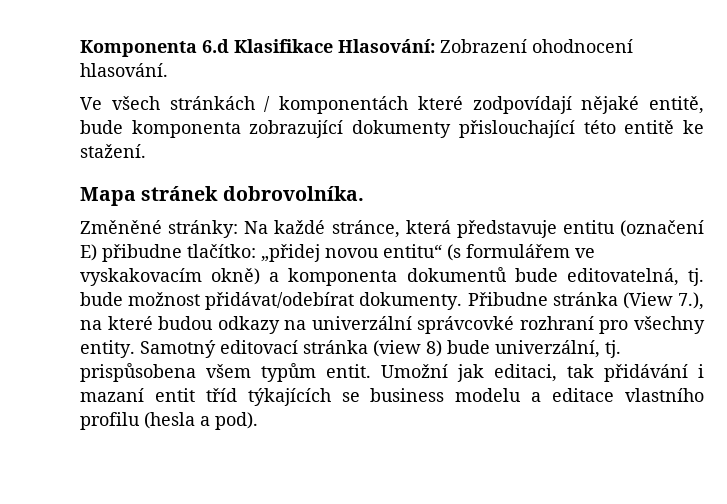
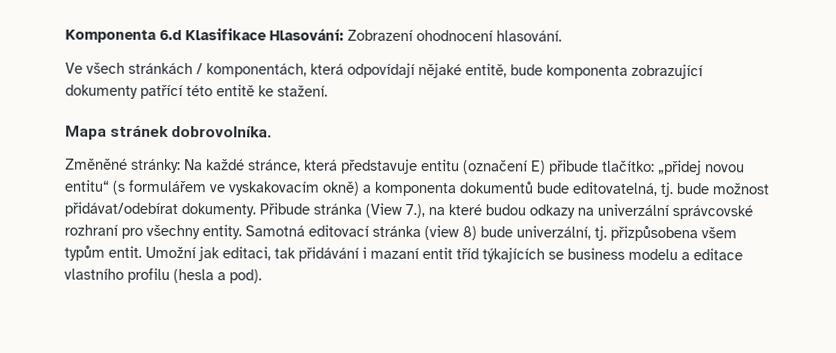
[279,96,572,114] komponentách které zodpovídají -> [206,62,415,78] komponentách, která odpovídají
[458,120,575,138] přislouchající -> [140,84,183,100] patřící
[102,244,182,262] přibudne -> [549,159,599,175] přibude
[467,292,548,306] Přibudne -> [259,202,310,215] Přibude
[417,316,515,334] správcovké -> [672,205,753,220] správcovské
[140,340,216,358] Samotný -> [245,225,305,237] Samotná
[80,363,196,382] prispůsobena -> [610,225,698,242] přizpůsobena

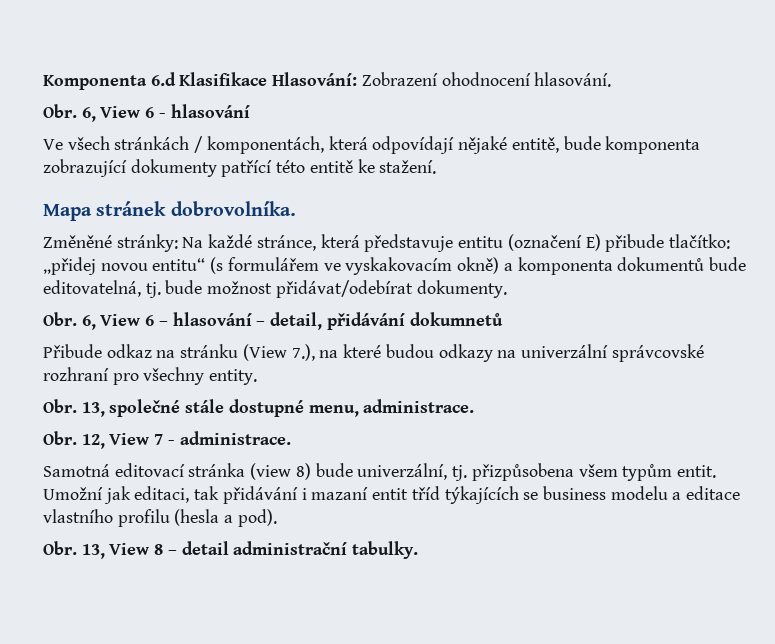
(562, 36) none -> [43,104,250,122] // Obr. 6, View 6 - hlasování
[259,202,362,215] Přibude stránka -> [43,312,503,330] [43,344,239,358] // Obr. 6, View 6 – hlasování – detail, přidávání dokumnetů // Přibude odkaz na stránku
(242, 232) none -> [43,399,475,417] [43,431,291,449] // Obr. 13, společné stále dostupné menu, administrace. // Obr. 12, View 7 - administrace. //
(262, 276) none -> [43,541,419,559] // Obr. 13, View 8 – detail administrační tabulky.

